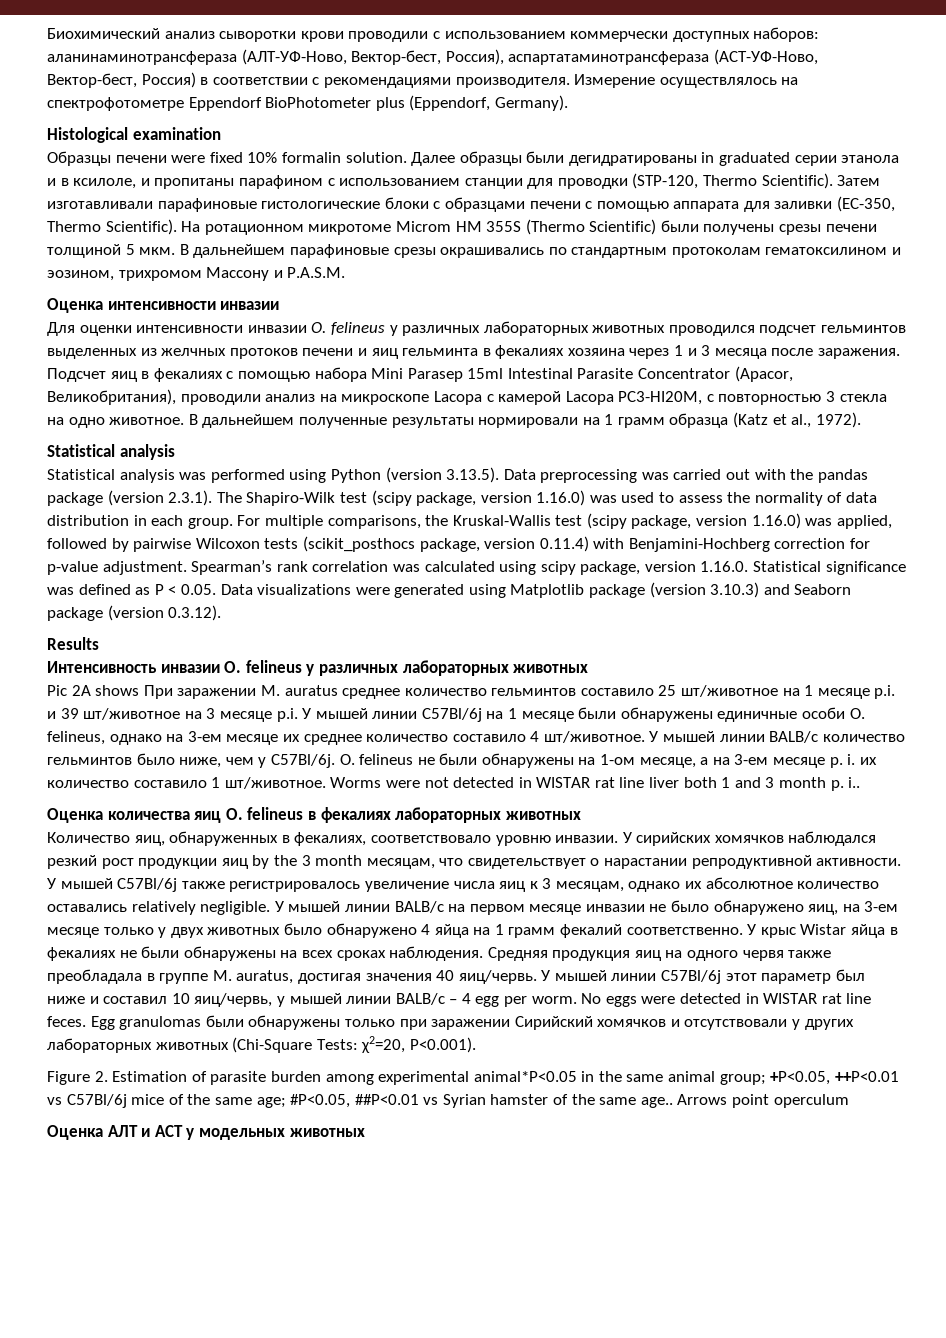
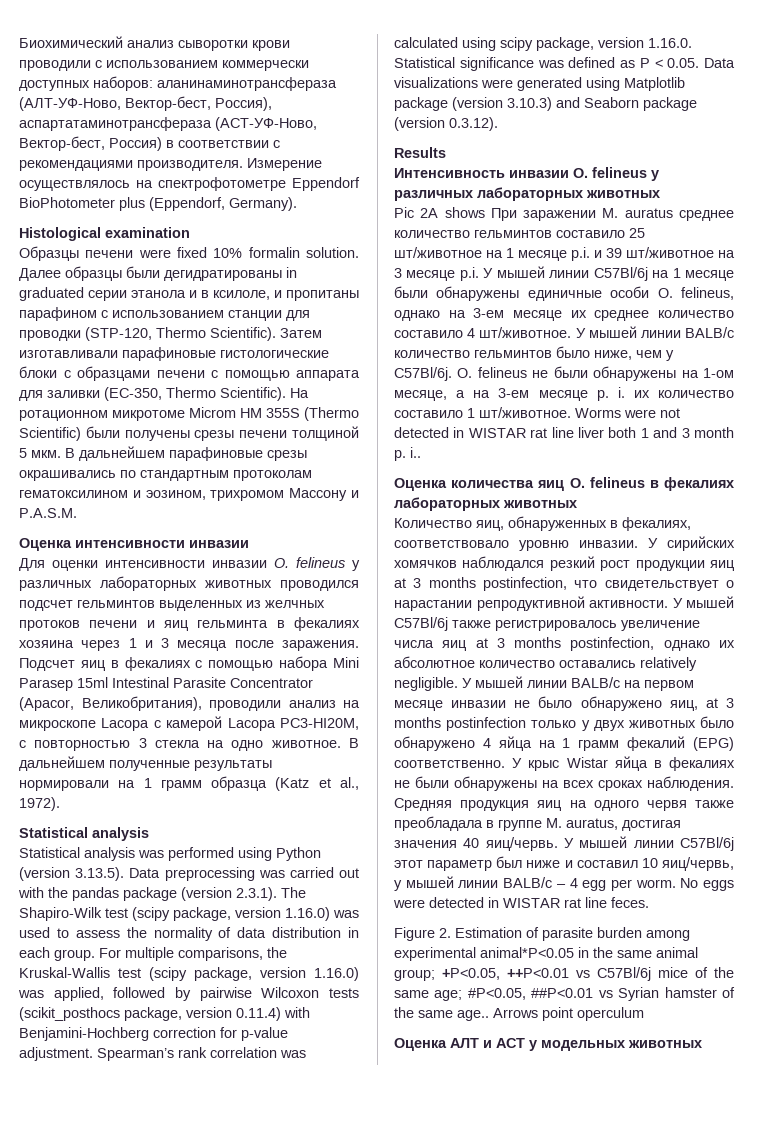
[252,855,435,869] by the 3 month месяцам, -> [394,577,567,591] at 3 months postinfection,
[529,878,624,892] к 3 месяцам, -> [475,637,655,651] at 3 months postinfection,
[842,901,899,912] [47,927,99,938] на 3-ем месяце -> [705,698,734,708] [394,717,527,731] at 3 months postinfection
(623, 931) none -> [693,737,734,751] (EPG)
[90,1015,854,1030] [47,1036,476,1053] Egg granulomas были обнаружены только при заражении Сирийский хомячков и отсутствовали у других лабораторных животных (Chi-Square Tests: χ2=20, P<0.001). -> (649, 902) none

